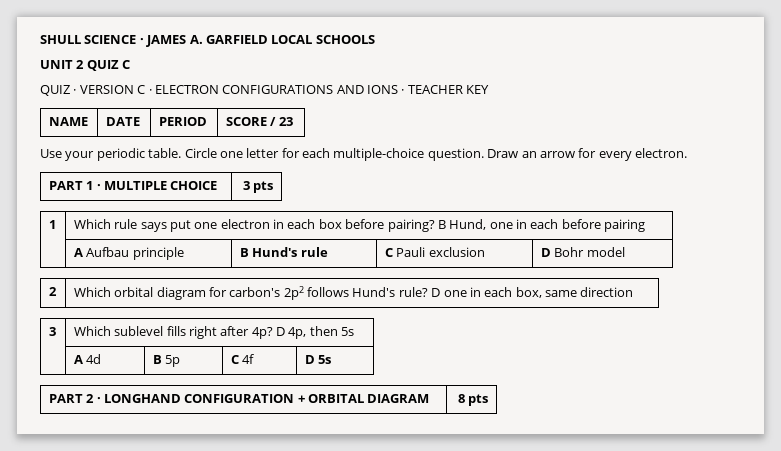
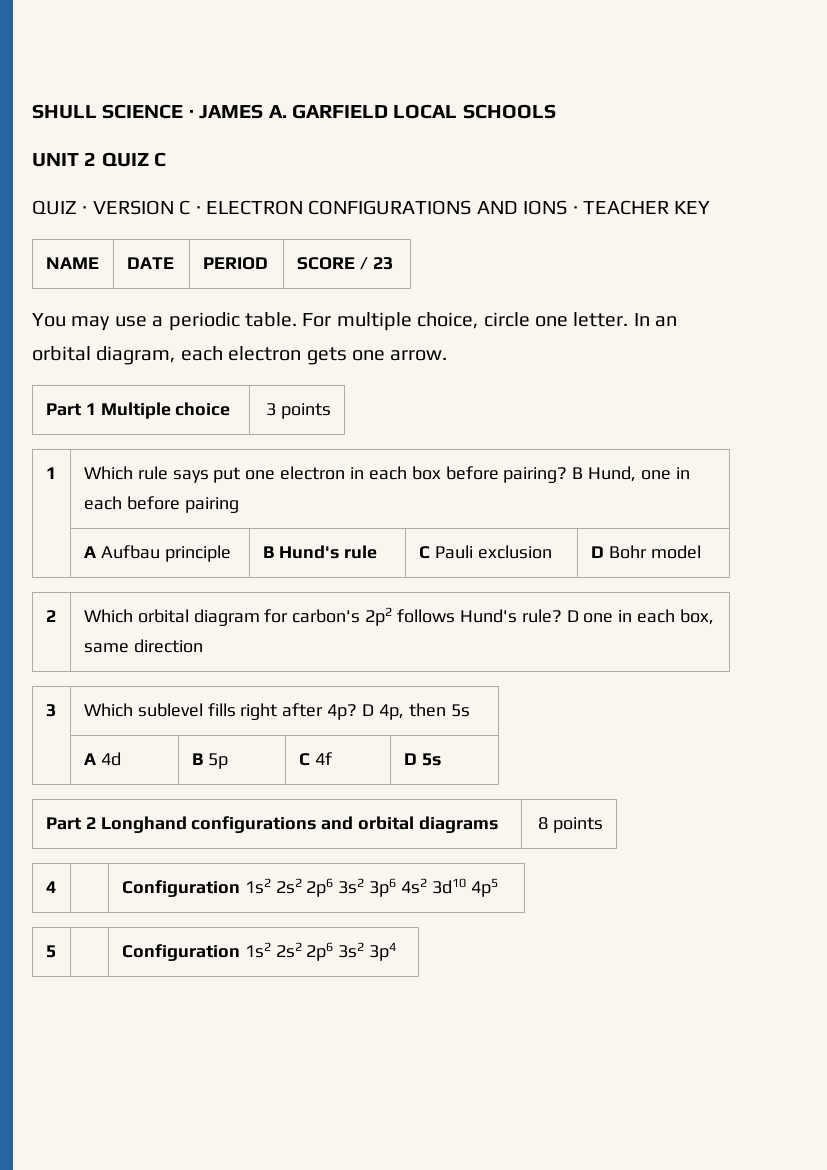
[40,148,687,161] [48,181,218,190] [242,181,274,193] Use your periodic table. Circle one letter for each multiple-choice question. Draw an arrow for every electron. // PART 1 · MULTIPLE CHOICE | 3 pts -> [32,312,678,331] [32,346,448,365] [45,402,231,419] [266,403,332,419] You may use a periodic table. For multiple choice, circle one letter. In an orbital diagram, each electron gets one arrow. // Part 1 Multiple choice | 3 points
[48,394,430,403] [457,394,489,406] PART 2 · LONGHAND CONFIGURATION + ORBITAL DIAGRAM | 8 pts -> [45,816,499,833] [538,817,604,833] [45,881,56,893] [121,878,498,897] [45,945,56,958] [121,942,397,961] Part 2 Longhand configurations and orbital diagrams | 8 points // 4 | | Configuration 1s2 2s2 2p6 3s2 3p6 4s2 3d10 4p5 // 5 | | Configuration 1s2 2s2 2p6 3s2 3p4

